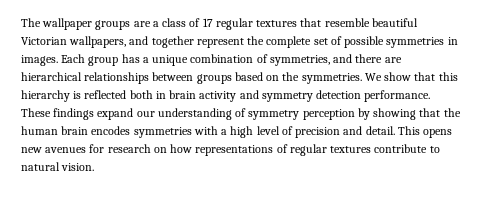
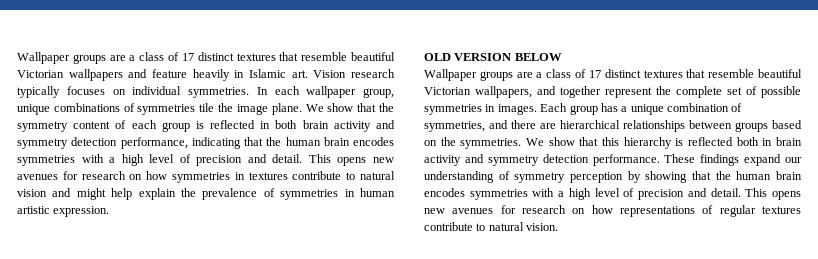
[21,18,253,30] The wallpaper groups are a class of 17 regular -> [17,52,395,64] [17,69,395,81] [17,86,394,98] [17,103,394,115] [17,120,396,132] [17,137,394,149] [17,154,394,166] [17,171,396,183] [17,188,395,200] [17,206,110,217] [424,53,562,61] [424,69,641,81] Wallpaper groups are a class of 17 distinct textures that resemble beautiful Victorian wallpapers and feature heavily in Islamic art. Vision research typically focuses on individual symmetries. In each wallpaper group, unique combinations of symmetries tile the image plane. We show that the symmetry content of each group is reflected in both brain activity and symmetry detection performance, indicating that the human brain encodes symmetries with a high level of precision and detail. This opens new avenues for research on how symmetries in textures contribute to natural vision and might help explain the prevalence of symmetries in human artistic expression. // OLD VERSION BELOW // Wallpaper groups are a class of 17 distinct

